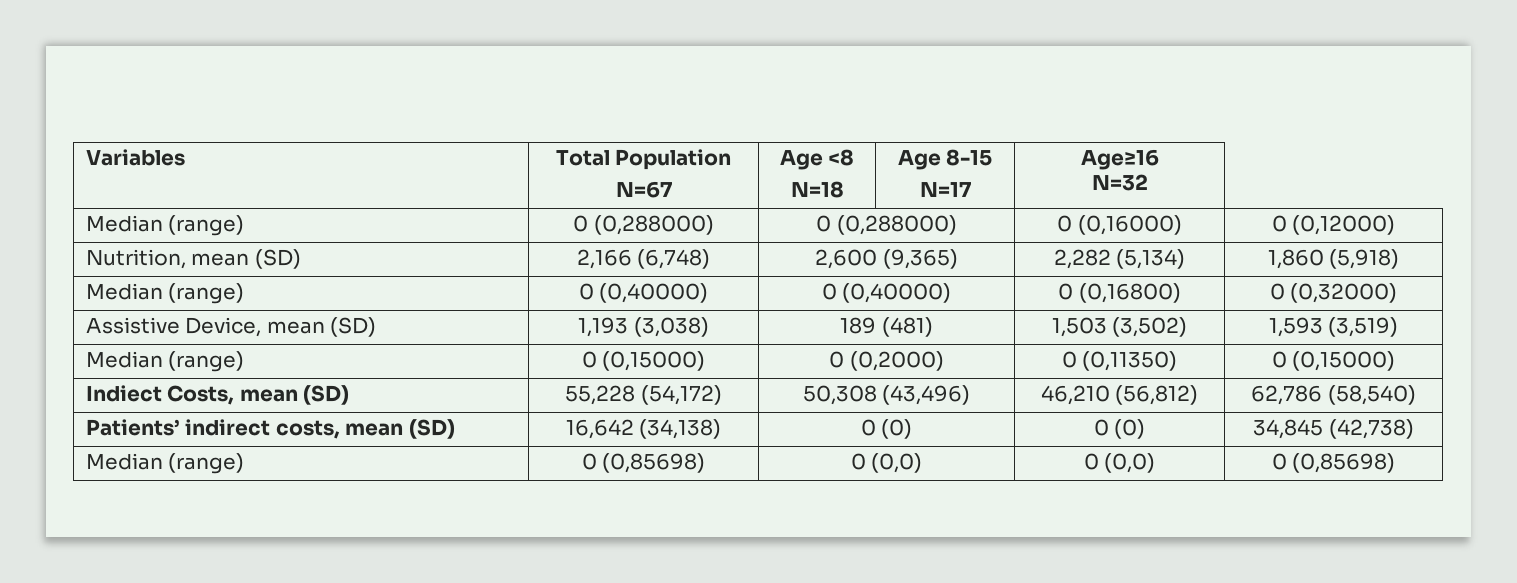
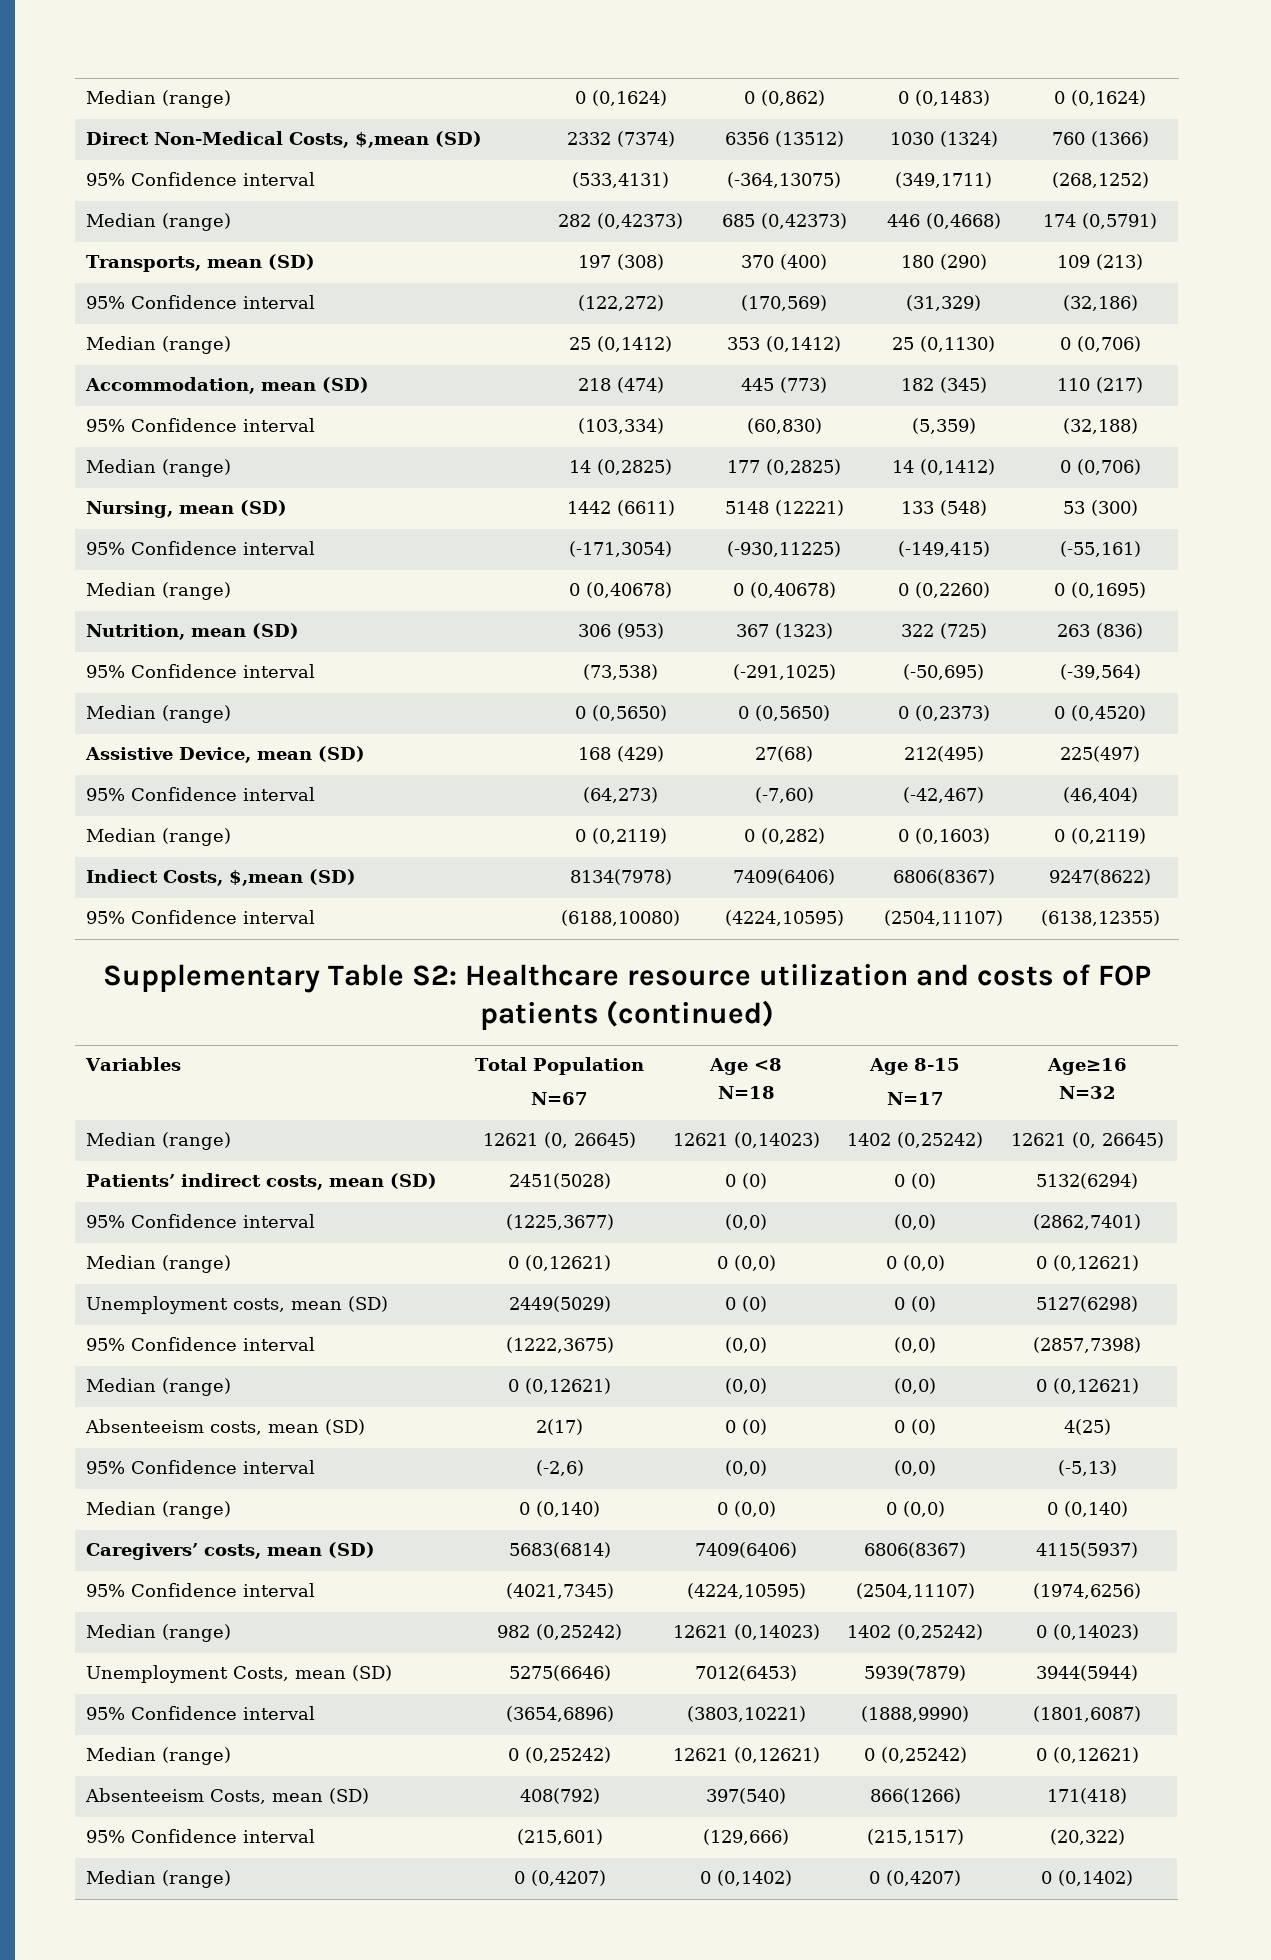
(85, 157) none -> [85,90,231,108] [574,90,667,106] [743,90,825,106] [897,90,990,106] [1054,90,1146,106] [85,131,482,148] [566,131,675,147] [724,131,844,147] [889,131,998,147] [1051,131,1149,147] [85,172,315,186] [572,172,669,188] [727,172,841,188] [895,172,992,188] [1051,172,1149,188] [85,213,231,231] [558,213,683,229] [721,213,847,229] [886,213,1001,229] [1043,213,1157,229] [85,254,315,272] [577,254,664,270] [741,254,827,270] [900,254,987,270] [1057,254,1143,270] [85,295,315,309] [577,295,664,311] [741,295,827,311] [906,295,981,311] [1062,295,1138,311] [85,336,231,354] [569,336,672,352] [727,336,841,352] [892,336,995,352] [1059,336,1141,352] [84,377,369,394] [577,377,664,393] [741,377,827,393] [900,377,987,393] [1057,377,1143,393] [85,418,315,432] [577,418,664,434] [746,418,822,434] [911,418,976,434] [1062,418,1138,434] [85,459,231,477] [569,459,672,475] [727,459,841,475] [892,459,995,475] [1059,459,1141,475] [85,500,287,518] [566,500,675,516] [724,500,844,516] [900,500,987,516] [1062,500,1138,516] [85,541,315,555] [569,541,672,557] [727,541,841,557] [897,541,990,557] [1059,541,1141,557] [85,582,231,600] [569,582,672,598] [732,582,836,598] [897,582,990,598] [1054,582,1146,598] [85,623,299,640] [577,623,664,639] [735,623,833,639] [900,623,987,639] [1057,623,1143,639] [85,664,315,678] [583,664,658,680] [732,664,836,680] [903,664,984,680] [1059,664,1141,680] [85,705,231,723] [574,705,667,721] [738,705,830,721] [897,705,990,721] [1054,705,1146,721] [84,746,365,763] [577,746,664,762] [755,746,813,762] [903,746,984,762] [1060,746,1140,762] [85,787,315,801] [583,787,658,803] [754,787,814,803] [903,787,984,803] [1062,787,1138,803] [85,828,231,846] [574,828,667,844] [743,828,825,844] [897,828,990,844] [1054,828,1146,844] [85,869,356,886] [569,869,672,885] [733,869,835,885] [892,869,995,885] [1049,869,1151,885] [85,910,315,924] [561,910,680,926] [724,910,844,926] [884,910,1003,926] [1040,910,1160,926] [103,964,1151,993] [479,1000,775,1030] Median (range) | 0 (0,1624) | 0 (0,862) | 0 (0,1483) | 0 (0,1624) // Direct Non-Medical Costs, $,mean (SD) | 2332 (7374) | 6356 (13512) | 1030 (1324) | 760 (1366) // 95% Confidence interval | (533,4131) | (-364,13075) | (349,1711) | (268,1252) // Median (range) | 282 (0,42373) | 685 (0,42373) | 446 (0,4668) | 174 (0,5791) // Transports, mean (SD) | 197 (308) | 370 (400) | 180 (290) | 109 (213) // 95% Confidence interval | (122,272) | (170,569) | (31,329) | (32,186) // Median (range) | 25 (0,1412) | 353 (0,1412) | 25 (0,1130) | 0 (0,706) // Accommodation, mean (SD) | 218 (474) | 445 (773) | 182 (345) | 110 (217) // 95% Confidence interval | (103,334) | (60,830) | (5,359) | (32,188) // Median (range) | 14 (0,2825) | 177 (0,2825) | 14 (0,1412) | 0 (0,706) // Nursing, mean (SD) | 1442 (6611) | 5148 (12221) | 133 (548) | 53 (300) // 95% Confidence interval | (-171,3054) | (-930,11225) | (-149,415) | (-55,161) // Median (range) | 0 (0,40678) | 0 (0,40678) | 0 (0,2260) | 0 (0,1695) // Nutrition, mean (SD) | 306 (953) | 367 (1323) | 322 (725) | 263 (836) // 95% Confidence interval | (73,538) | (-291,1025) | (-50,695) | (-39,564) // Median (range) | 0 (0,5650) | 0 (0,5650) | 0 (0,2373) | 0 (0,4520) // Assistive Device, mean (SD) | 168 (429) | 27(68) | 212(495) | 225(497) // 95% Confidence interval | (64,273) | (-7,60) | (-42,467) | (46,404) // Median (range) | 0 (0,2119) | 0 (0,282) | 0 (0,1603) | 0 (0,2119) // Indiect Costs, $,mean (SD) | 8134(7978) | 7409(6406) | 6806(8367) | 9247(8622) // 95% Confidence interval | (6188,10080) | (4224,10595) | (2504,11107) | (6138,12355) // Supplementary Table S2: Healthcare resource utilization and costs of FOP patients (continued) //
[573,215,714,235] [816,215,957,235] [1057,215,1182,235] [1271,215,1396,235] [85,249,301,269] [576,249,711,269] [815,249,958,269] [1053,249,1186,269] [1267,249,1400,269] [85,283,245,304] [578,283,709,303] [821,283,952,303] [1058,283,1181,303] [1269,283,1398,303] [85,317,377,337] [578,317,709,337] [840,317,933,337] [1051,317,1188,337] [1268,317,1399,337] [85,351,245,372] [581,351,706,371] [829,351,944,371] [1061,351,1178,371] [1271,351,1396,371] [85,385,350,405] [565,385,722,405] [802,385,971,405] [1040,385,1199,405] [1251,385,1416,405] 0 (0,288000) | 0 (0,288000) | 0 (0,16000) | 0 (0,12000) // Nutrition, mean (SD) | 2,166 (6,748) | 2,600 (9,365) | 2,282 (5,134) | 1,860 (5,918) // Median (range) | 0 (0,40000) | 0 (0,40000) | 0 (0,16800) | 0 (0,32000) // Assistive Device, mean (SD) | 1,193 (3,038) | 189 (481) | 1,503 (3,502) | 1,593 (3,519) // Median (range) | 0 (0,15000) | 0 (0,2000) | 0 (0,11350) | 0 (0,15000) // Indiect Costs, mean (SD) | 55,228 (54,172) | 50,308 (43,496) | 46,210 (56,812) | 62,786 (58,540) -> [483,1132,636,1148] [672,1132,820,1148] [847,1132,983,1148] [1010,1132,1164,1148] 12621 (0, 26645) | 12621 (0,14023) | 1402 (0,25242) | 12621 (0, 26645)
[565,419,722,439] [860,419,913,439] [1093,419,1146,439] [1253,419,1414,439] [85,453,245,474] [581,453,706,473] [850,453,923,473] [1083,453,1156,473] [1271,453,1396,473] 16,642 (34,138) | 0 (0) | 0 (0) | 34,845 (42,738) // Median (range) | 0 (0,85698) | 0 (0,0) | 0 (0,0) | 0 (0,85698) -> [508,1173,611,1189] [725,1173,767,1189] [894,1173,936,1189] [1036,1173,1138,1189] [85,1214,315,1228] [505,1214,614,1230] [725,1214,767,1230] [894,1214,936,1230] [1033,1214,1141,1230] [85,1255,231,1273] [508,1255,611,1271] [716,1255,776,1271] [885,1255,945,1271] [1035,1255,1139,1271] [85,1296,388,1314] [508,1296,611,1312] [725,1296,767,1312] [894,1296,936,1312] [1036,1296,1138,1312] [85,1337,315,1351] [505,1337,614,1353] [725,1337,767,1353] [894,1337,936,1353] [1033,1337,1141,1353] [85,1378,231,1396] [508,1378,611,1394] [725,1378,767,1394] [894,1378,936,1394] [1035,1378,1139,1394] [84,1419,365,1435] [536,1419,583,1435] [725,1419,767,1435] [894,1419,936,1435] [1063,1419,1111,1435] [85,1460,315,1474] [535,1460,584,1476] [725,1460,767,1476] [894,1460,936,1476] [1057,1460,1117,1476] [85,1501,231,1519] [519,1501,600,1517] [716,1501,776,1517] [885,1501,945,1517] [1046,1501,1128,1517] [85,1542,375,1560] [508,1542,611,1558] [695,1542,797,1558] [864,1542,966,1558] [1036,1542,1138,1558] [85,1583,315,1597] [505,1583,614,1599] [686,1583,806,1599] [855,1583,975,1599] [1033,1583,1141,1599] [85,1624,231,1642] [497,1624,622,1640] [672,1624,820,1640] [847,1624,983,1640] [1035,1624,1139,1640] [85,1665,392,1683] [508,1665,611,1681] [695,1665,797,1681] [864,1665,966,1681] [1036,1665,1138,1681] [85,1706,315,1720] [505,1706,614,1722] [686,1706,806,1722] [861,1706,969,1722] [1033,1706,1141,1722] [85,1747,231,1765] [508,1747,611,1763] [672,1747,820,1763] [863,1747,967,1763] [1035,1747,1139,1763] [84,1788,369,1804] [519,1788,600,1804] [706,1788,786,1804] [869,1788,961,1804] [1047,1788,1127,1804] [85,1829,315,1843] [516,1829,603,1845] [703,1829,789,1845] [866,1829,964,1845] [1049,1829,1125,1845] [85,1870,231,1888] [513,1870,606,1886] [700,1870,792,1886] [869,1870,961,1886] [1041,1870,1133,1886] 2451(5028) | 0 (0) | 0 (0) | 5132(6294) // 95% Confidence interval | (1225,3677) | (0,0) | (0,0) | (2862,7401) // Median (range) | 0 (0,12621) | 0 (0,0) | 0 (0,0) | 0 (0,12621) // Unemployment costs, mean (SD) | 2449(5029) | 0 (0) | 0 (0) | 5127(6298) // 95% Confidence interval | (1222,3675) | (0,0) | (0,0) | (2857,7398) // Median (range) | 0 (0,12621) | (0,0) | (0,0) | 0 (0,12621) // Absenteeism costs, mean (SD) | 2(17) | 0 (0) | 0 (0) | 4(25) // 95% Confidence interval | (-2,6) | (0,0) | (0,0) | (-5,13) // Median (range) | 0 (0,140) | 0 (0,0) | 0 (0,0) | 0 (0,140) // Caregivers’ costs, mean (SD) | 5683(6814) | 7409(6406) | 6806(8367) | 4115(5937) // 95% Confidence interval | (4021,7345) | (4224,10595) | (2504,11107) | (1974,6256) // Median (range) | 982 (0,25242) | 12621 (0,14023) | 1402 (0,25242) | 0 (0,14023) // Unemployment Costs, mean (SD) | 5275(6646) | 7012(6453) | 5939(7879) | 3944(5944) // 95% Confidence interval | (3654,6896) | (3803,10221) | (1888,9990) | (1801,6087) // Median (range) | 0 (0,25242) | 12621 (0,12621) | 0 (0,25242) | 0 (0,12621) // Absenteeism Costs, mean (SD) | 408(792) | 397(540) | 866(1266) | 171(418) // 95% Confidence interval | (215,601) | (129,666) | (215,1517) | (20,322) // Median (range) | 0 (0,4207) | 0 (0,1402) | 0 (0,4207) | 0 (0,1402)

